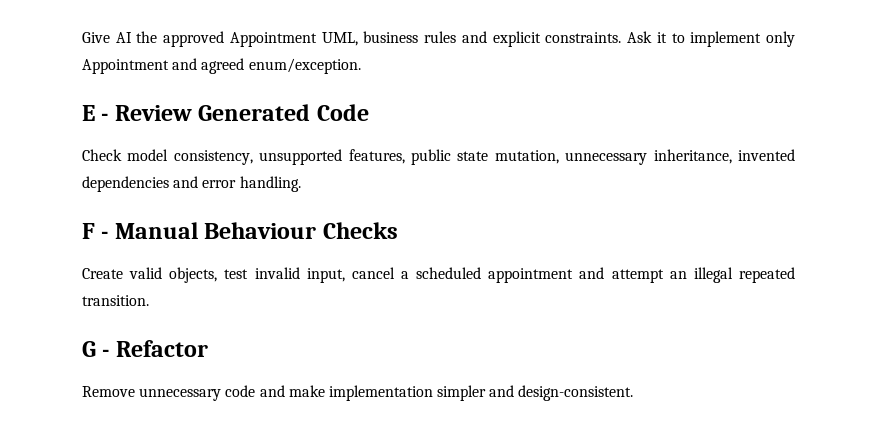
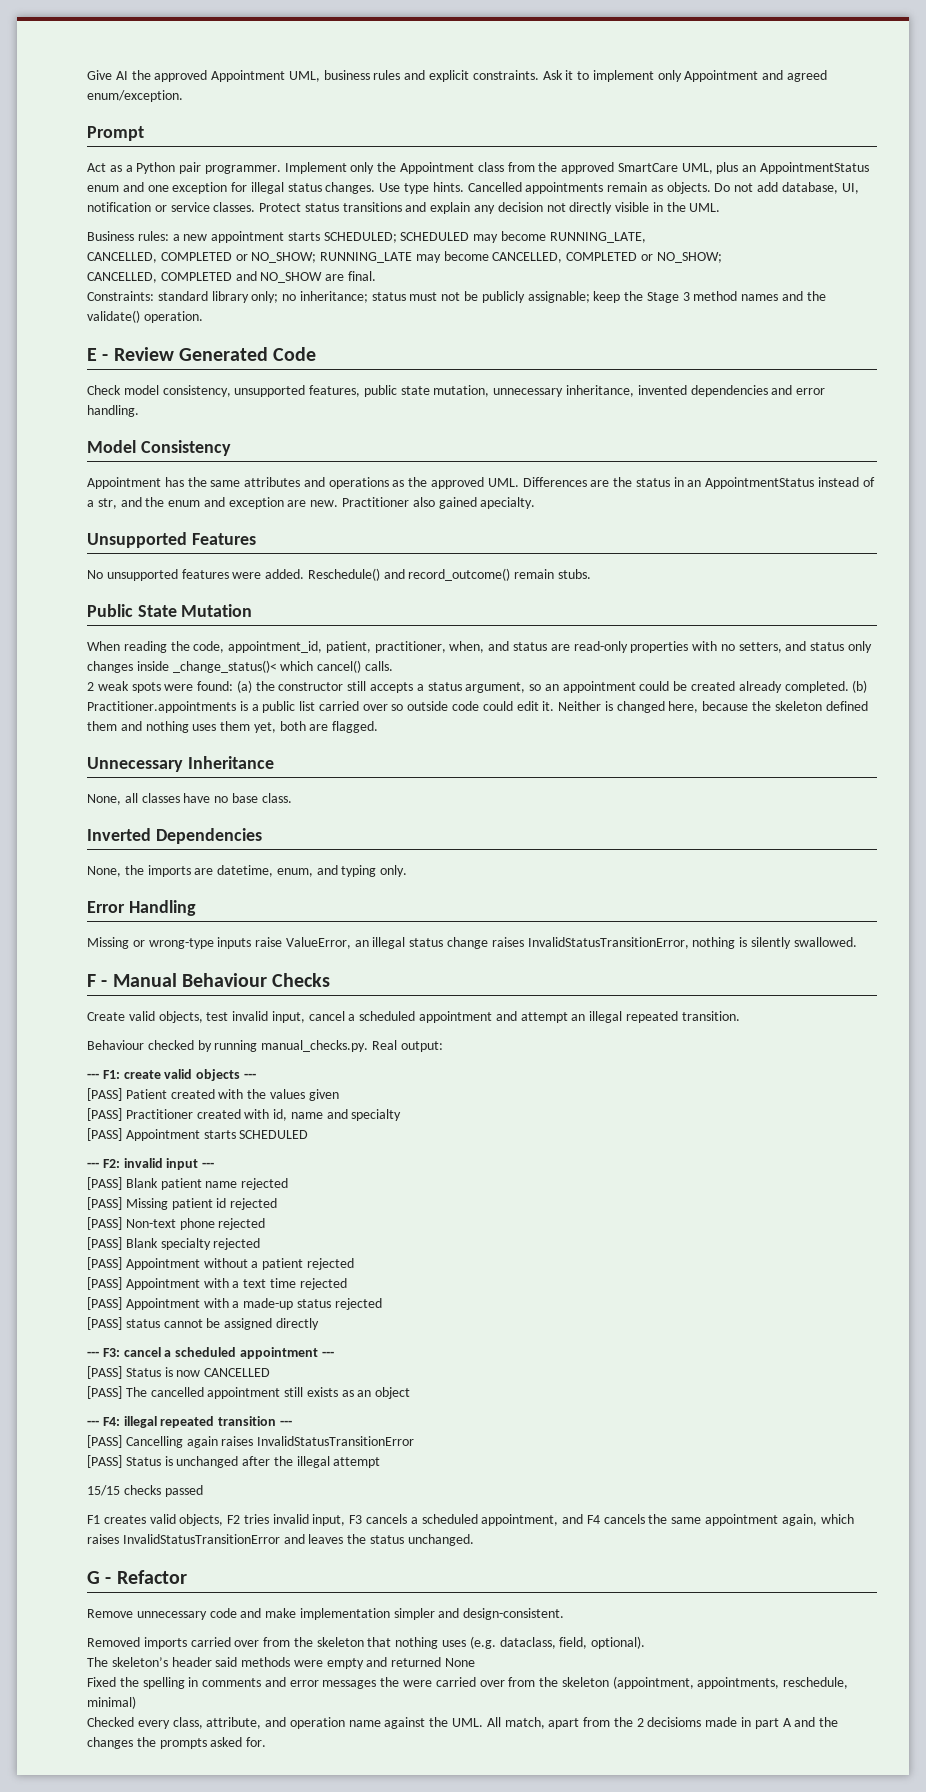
(361, 66) none -> [87,126,144,141] [87,162,870,174] [87,182,859,194] [87,202,721,214] [87,231,646,243] [87,251,722,263] [87,271,376,283] [87,291,826,303] [87,310,203,323] // Prompt // Act as a Python pair programmer. Implement only the Appointment class from the approved SmartCare UML, plus an AppointmentStatus enum and one exception for illegal status changes. Use type hints. Cancelled appointments remain as objects. Do not add database, UI, notification or service classes. Protect status transitions and explain any decision not directly visible in the UML. // Business rules: a new appointment starts SCHEDULED; SCHEDULED may become RUNNING_LATE, // CANCELLED, COMPLETED or NO_SHOW; RUNNING_LATE may become CANCELLED, COMPLETED or NO_SHOW; // CANCELLED, COMPLETED and NO_SHOW are final. // Constraints: standard library only; no inheritance; status must not be publicly assignable; keep the Stage 3 method names and the validate() operation.
(301, 184) none -> [87,440,231,456] [87,477,875,489] [87,497,536,509] [87,532,256,548] [87,568,592,581] [87,604,253,617] [87,641,873,653] [87,660,393,673] [87,680,868,693] [87,701,868,713] [87,721,379,733] [87,756,274,772] [87,793,292,805] [87,828,262,844] [87,865,408,877] [87,900,196,916] [87,937,857,949] // Model Consistency // Appointment has the same attributes and operations as the approved UML. Differences are the status in an AppointmentStatus instead of a str, and the enum and exception are new. Practitioner also gained apecialty. // Unsupported Features // No unsupported features were added. Reschedule() and record_outcome() remain stubs. // Public State Mutation // When reading the code, appointment_id, patient, practitioner, when, and status are read-only properties with no setters, and status only changes inside _change_status()< which cancel() calls. // 2 weak spots were found: (a) the constructor still accepts a status argument, so an appointment could be created already completed. (b) Practitioner.appointments is a public list carried over so outside code could edit it. Neither is changed here, because the skeleton defined them and nothing uses them yet, both are flagged. // Unnecessary Inheritance // None, all classes have no base class. // Inverted Dependencies // None, the imports are datetime, enum, and typing only. // Error Handling // Missing or wrong-type inputs raise ValueError, an illegal status change raises InvalidStatusTransitionError, nothing is silently swallowed.
(149, 300) none -> [87,1040,443,1052] [87,1069,256,1081] [87,1088,339,1101] [87,1108,402,1121] [87,1128,309,1141] [87,1158,215,1170] [87,1177,289,1190] [87,1197,278,1210] [87,1217,266,1230] [87,1237,261,1250] [87,1257,354,1270] [87,1277,347,1290] [87,1297,382,1310] [87,1317,319,1330] [87,1347,334,1359] [87,1366,271,1379] [87,1386,411,1399] [87,1416,292,1428] [87,1435,415,1448] [87,1455,381,1468] [87,1485,203,1497] [87,1514,854,1526] [87,1534,474,1546] // Behaviour checked by running manual_checks.py. Real output: // --- F1: create valid objects --- // [PASS] Patient created with the values given // [PASS] Practitioner created with id, name and specialty // [PASS] Appointment starts SCHEDULED // --- F2: invalid input --- // [PASS] Blank patient name rejected // [PASS] Missing patient id rejected // [PASS] Non-text phone rejected // [PASS] Blank specialty rejected // [PASS] Appointment without a patient rejected // [PASS] Appointment with a text time rejected // [PASS] Appointment with a made-up status rejected // [PASS] status cannot be assigned directly // --- F3: cancel a scheduled appointment --- // [PASS] Status is now CANCELLED // [PASS] The cancelled appointment still exists as an object // --- F4: illegal repeated transition --- // [PASS] Cancelling again raises InvalidStatusTransitionError // [PASS] Status is unchanged after the illegal attempt // 15/15 checks passed // F1 creates valid objects, F2 tries invalid input, F3 cancels a scheduled appointment, and F4 cancels the same appointment again, which raises InvalidStatusTransitionError and leaves the status unchanged.
(634, 393) none -> [87,1636,646,1649] [87,1657,476,1669] [87,1676,849,1689] [87,1696,136,1709] [87,1717,839,1729] [87,1737,267,1749] // Removed imports carried over from the skeleton that nothing uses (e.g. dataclass, field, optional). // The skeleton’s header said methods were empty and returned None // Fixed the spelling in comments and error messages the were carried over from the skeleton (appointment, appointments, reschedule, minimal) // Checked every class, attribute, and operation name against the UML. All match, apart from the 2 decisioms made in part A and the changes the prompts asked for.

